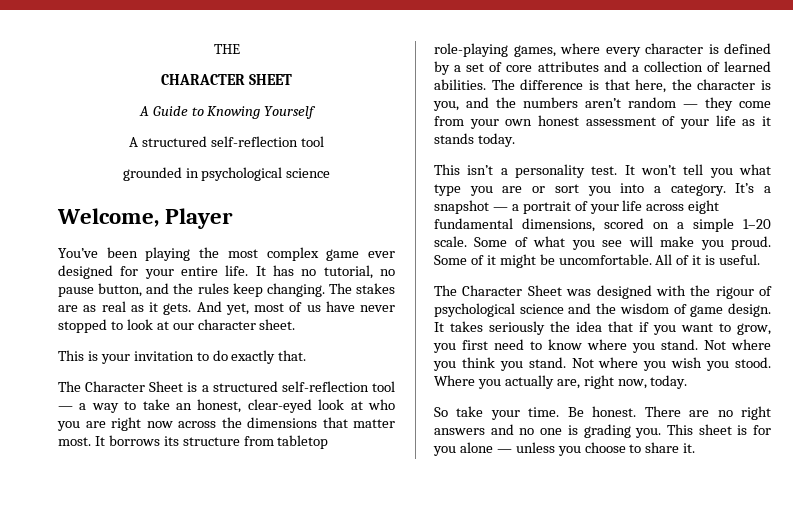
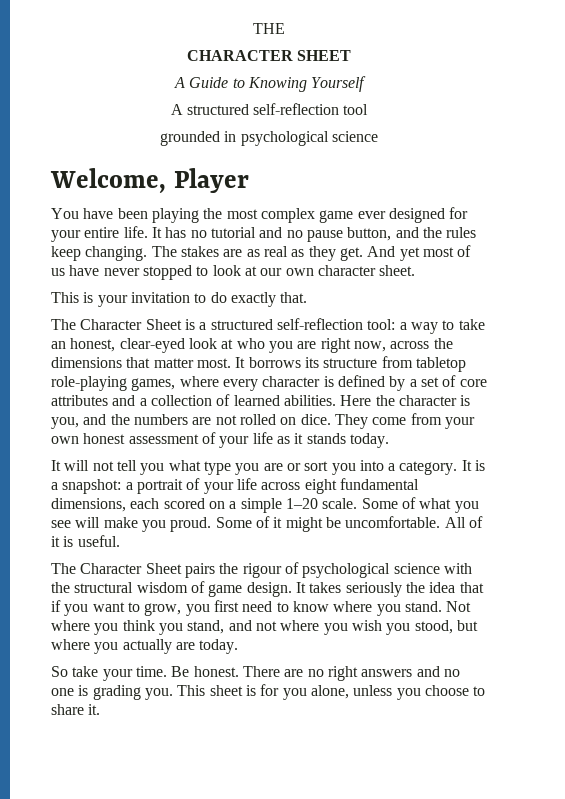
[58,248,98,258] You’ve -> [51,208,114,219] You have
[323,265,373,279] tutorial, -> [210,227,283,238] tutorial and
[149,301,249,315] it gets. And yet, -> [308,246,420,261] they get. And yet
(194, 326) none -> [285,268,314,276] own
[372,381,395,392] [58,406,73,410] tool — -> [367,319,396,330] tool:
[146,421,173,428] now -> [353,341,386,352] now,
[491,79,667,93] The difference is that here, -> [340,395,372,406] Here
[585,97,733,111] aren’t random — they -> [192,414,368,429] are not rolled on dice. They
[434,164,676,178] This isn’t a personality test. It won’t -> [51,460,114,471] It will not
[735,183,771,193] [434,200,508,214] It’s a snapshot — -> [461,460,486,471] [51,479,122,494] It is a snapshot:
(595, 225) none -> [130,498,160,509] each
[566,285,686,299] was designed with -> [184,563,215,578] pairs
[568,303,617,314] and the -> [443,563,472,574] [51,582,134,593] with the structural
[528,357,594,368] stand. Not -> [187,620,277,634] stand, and not
[735,357,771,368] [434,375,647,389] stood. Where you actually are, right now, -> [414,620,478,634] [51,639,195,654] stood, but where you actually are
[459,442,512,453] alone — -> [310,685,349,699] alone,

